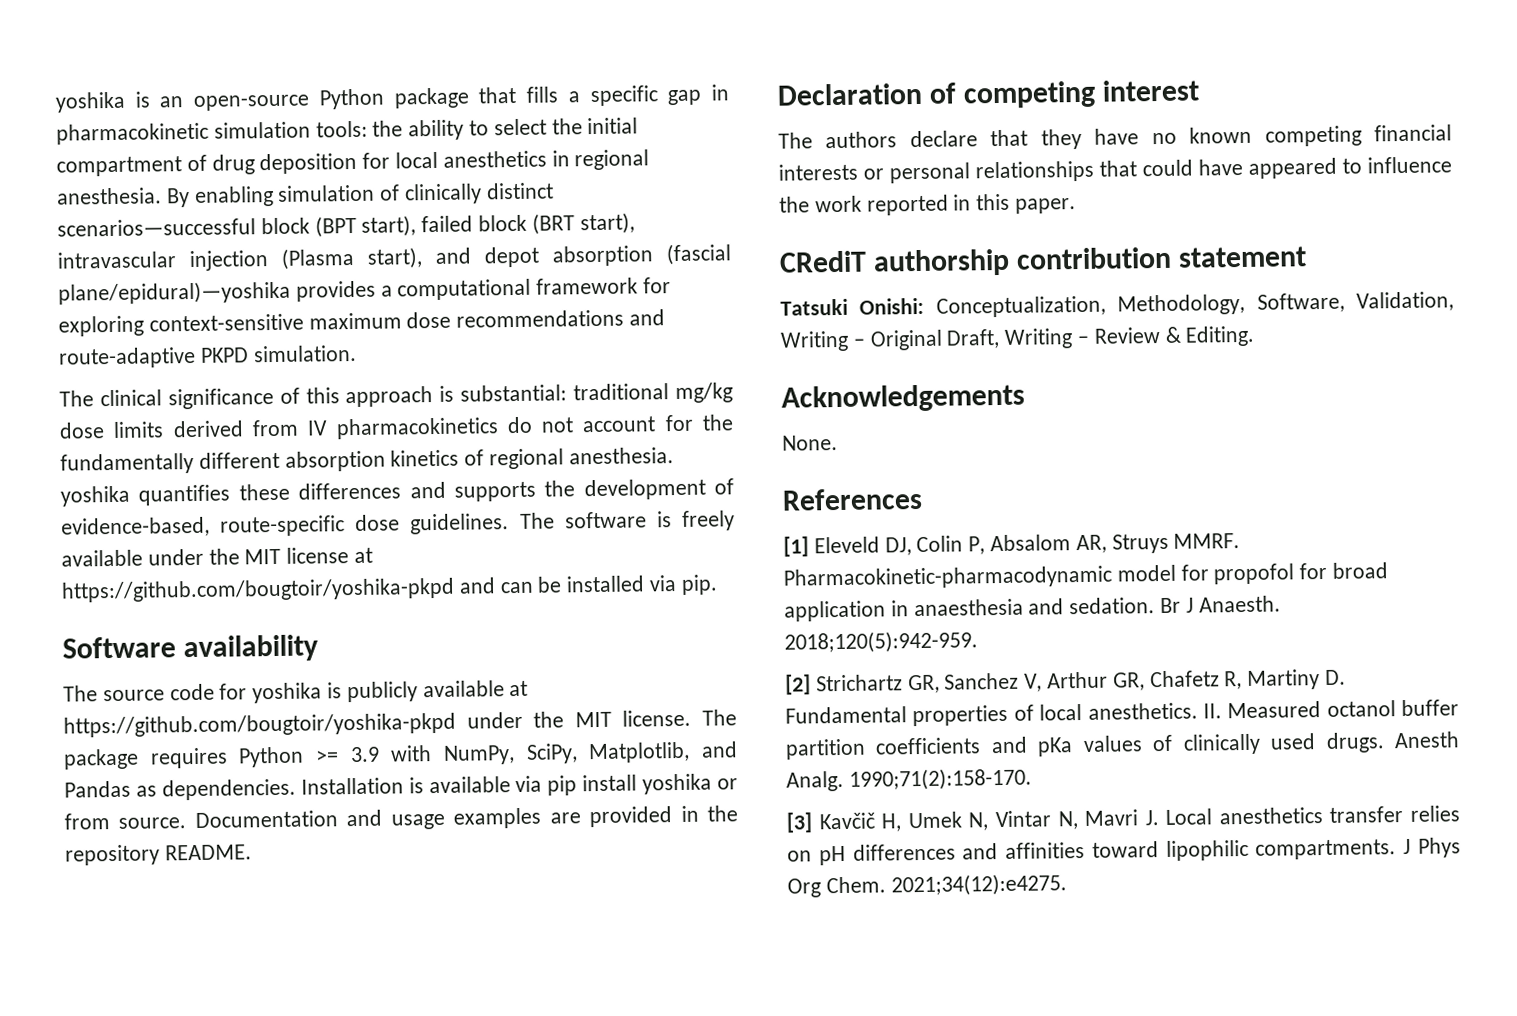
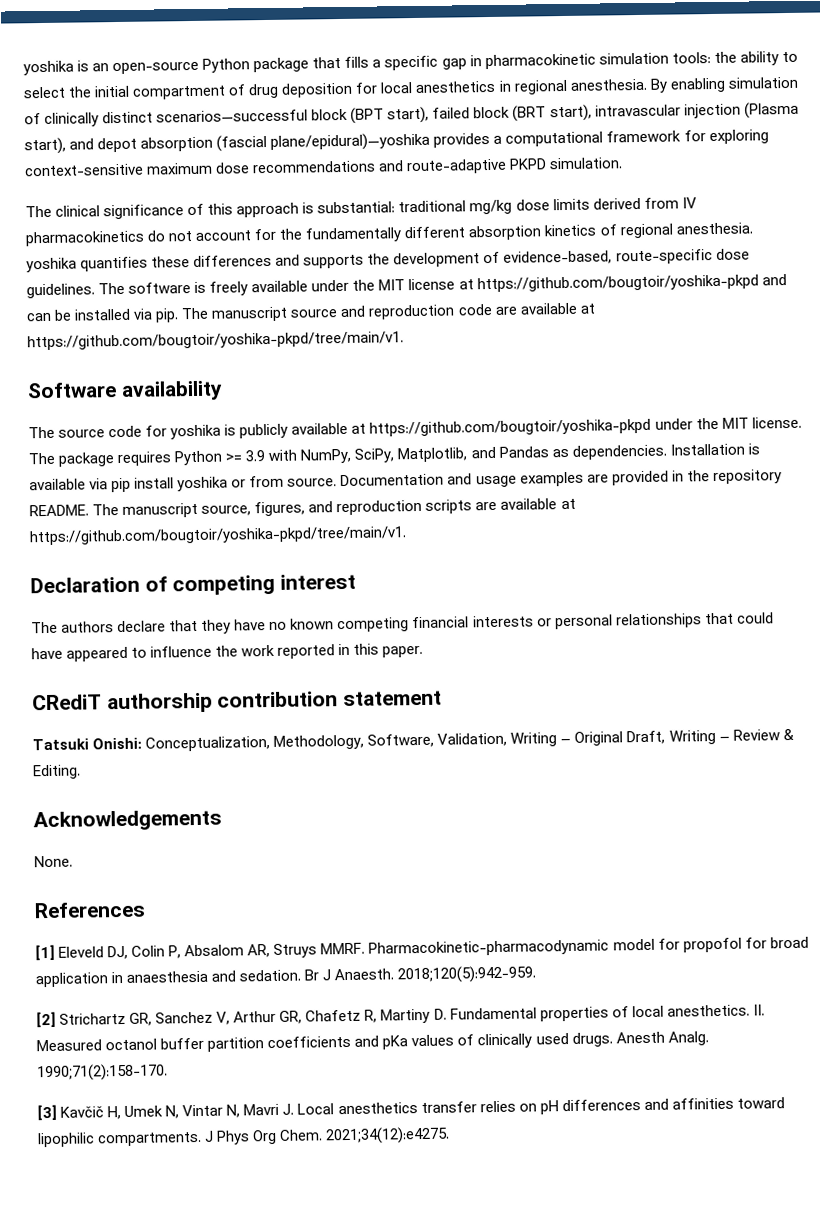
(718, 584) none -> [181,302,595,322] [27,331,404,351] The manuscript source and reproduction code are available at https://github.com/bougtoir/yoshika-pkpd/tree/main/v1.
(252, 852) none -> [92,498,576,518] [29,526,407,546] The manuscript source, figures, and reproduction scripts are available at https://github.com/bougtoir/yoshika-pkpd/tree/main/v1.

